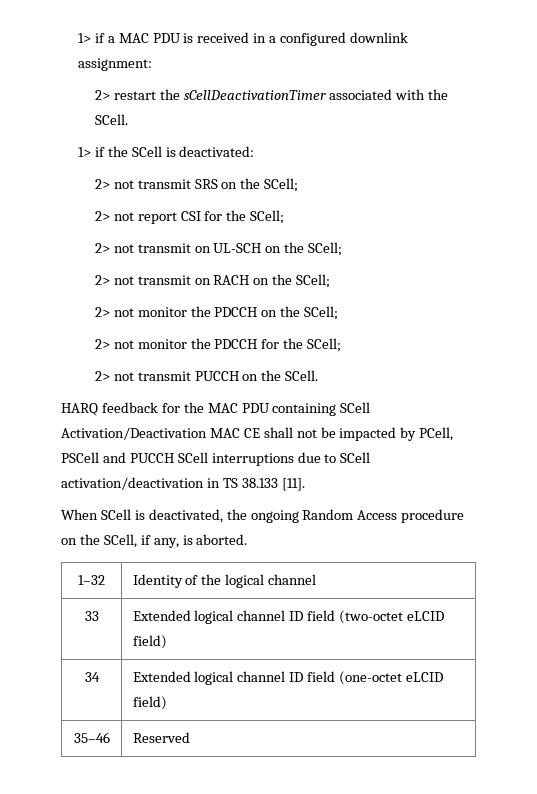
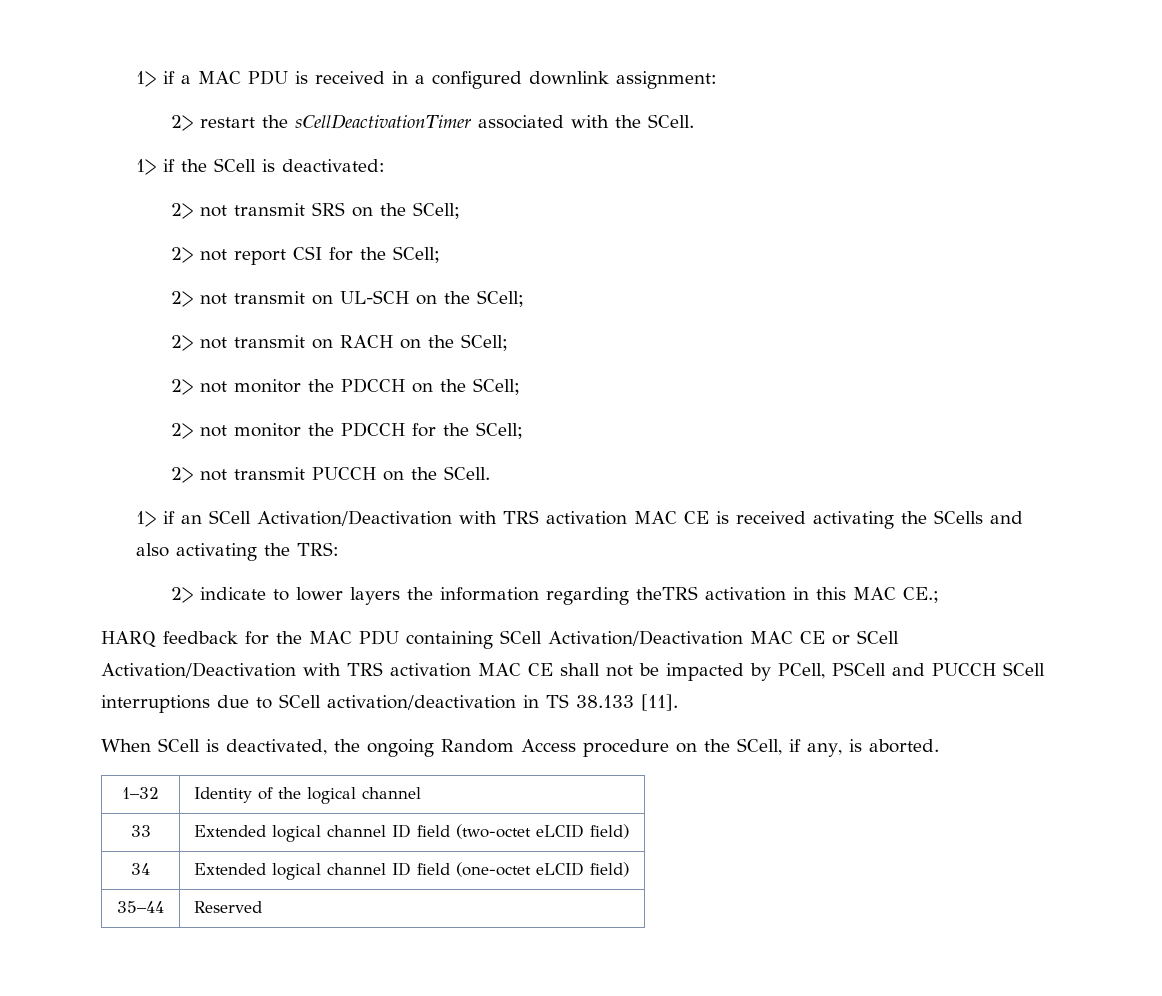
(319, 375) none -> [136,510,1024,529] [136,542,340,561] [171,586,940,605] // 1> if an SCell Activation/Deactivation with TRS activation MAC CE is received activating the SCells and also activating the TRS: // 2> indicate to lower layers the information regarding theTRS activation in this MAC CE.;
(260, 433) none -> [832,630,899,645] [101,662,553,678] or SCell Activation/Deactivation with TRS activation MAC CE
[73,732,110,743] 35–46 -> [117,901,164,913] 35–44

